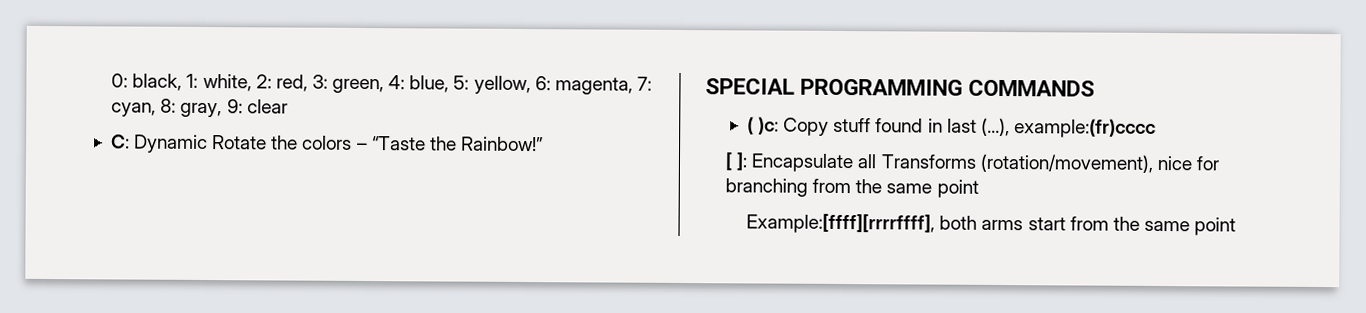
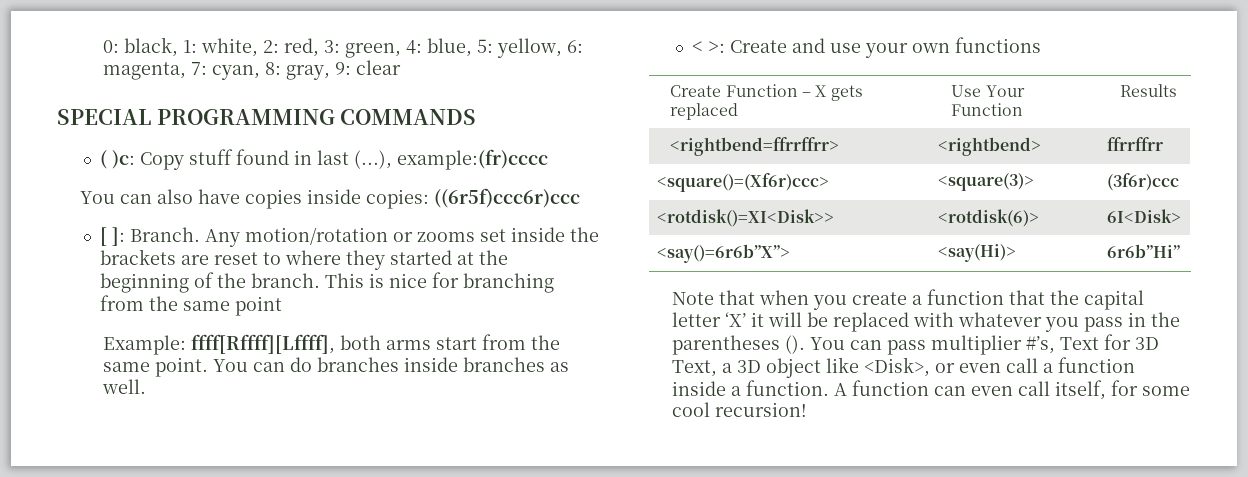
[110,134,545,154] // C: Dynamic Rotate the colors – “Taste the Rainbow!” -> (401, 67) none
[725,152,1154,173] [ ]: Encapsulate all Transforms (rotation/movement), -> [79,188,580,209] [99,227,599,247] [99,249,508,270] [99,272,384,293] You can also have copies inside copies: ((6r5f)ccc6r)ccc // [ ]: Branch. Any motion/rotation or zooms set inside the brackets are reset to where they started at the beginning of the branch. This is
[746,213,936,234] Example:[ffff][rrrrffff], -> [102,334,335,355] Example: ffff[Rffff][Lffff],
[1194,217,1237,236] point -> [154,357,569,377] [101,379,146,394] [691,37,1041,58] [670,84,863,101] [670,103,739,120] [951,85,1025,97] [951,103,1024,116] [1120,84,1178,97] [670,137,840,156] [937,137,1041,156] [1106,137,1163,151] [656,173,829,192] [937,173,1034,191] [1106,173,1179,191] [656,209,834,227] [937,209,1039,227] [1106,209,1181,223] [656,244,790,263] [937,244,1016,262] [1106,244,1180,258] [671,289,1144,310] [671,312,1180,332] [671,334,1159,355] [671,357,1135,378] [671,380,1190,400] [671,402,807,417] point. You can do branches inside branches as well. // < >: Create and use your own functions // Create Function – X gets replaced | Use Your Function | Results // <rightbend=ffrrffrr> | <rightbend> | ffrrffrr // <square()=(Xf6r)ccc> | <square(3)> | (3f6r)ccc // <rotdisk()=XI<Disk>> | <rotdisk(6)> | 6I<Disk> // <say()=6r6b”X”> | <say(Hi)> | 6r6b”Hi” // Note that when you create a function that the capital letter ‘X’ it will be replaced with whatever you pass in the parentheses (). You can pass multiplier #’s, Text for 3D Text, a 3D object like <Disk>, or even call a function inside a function. A function can even call itself, for some cool recursion!

